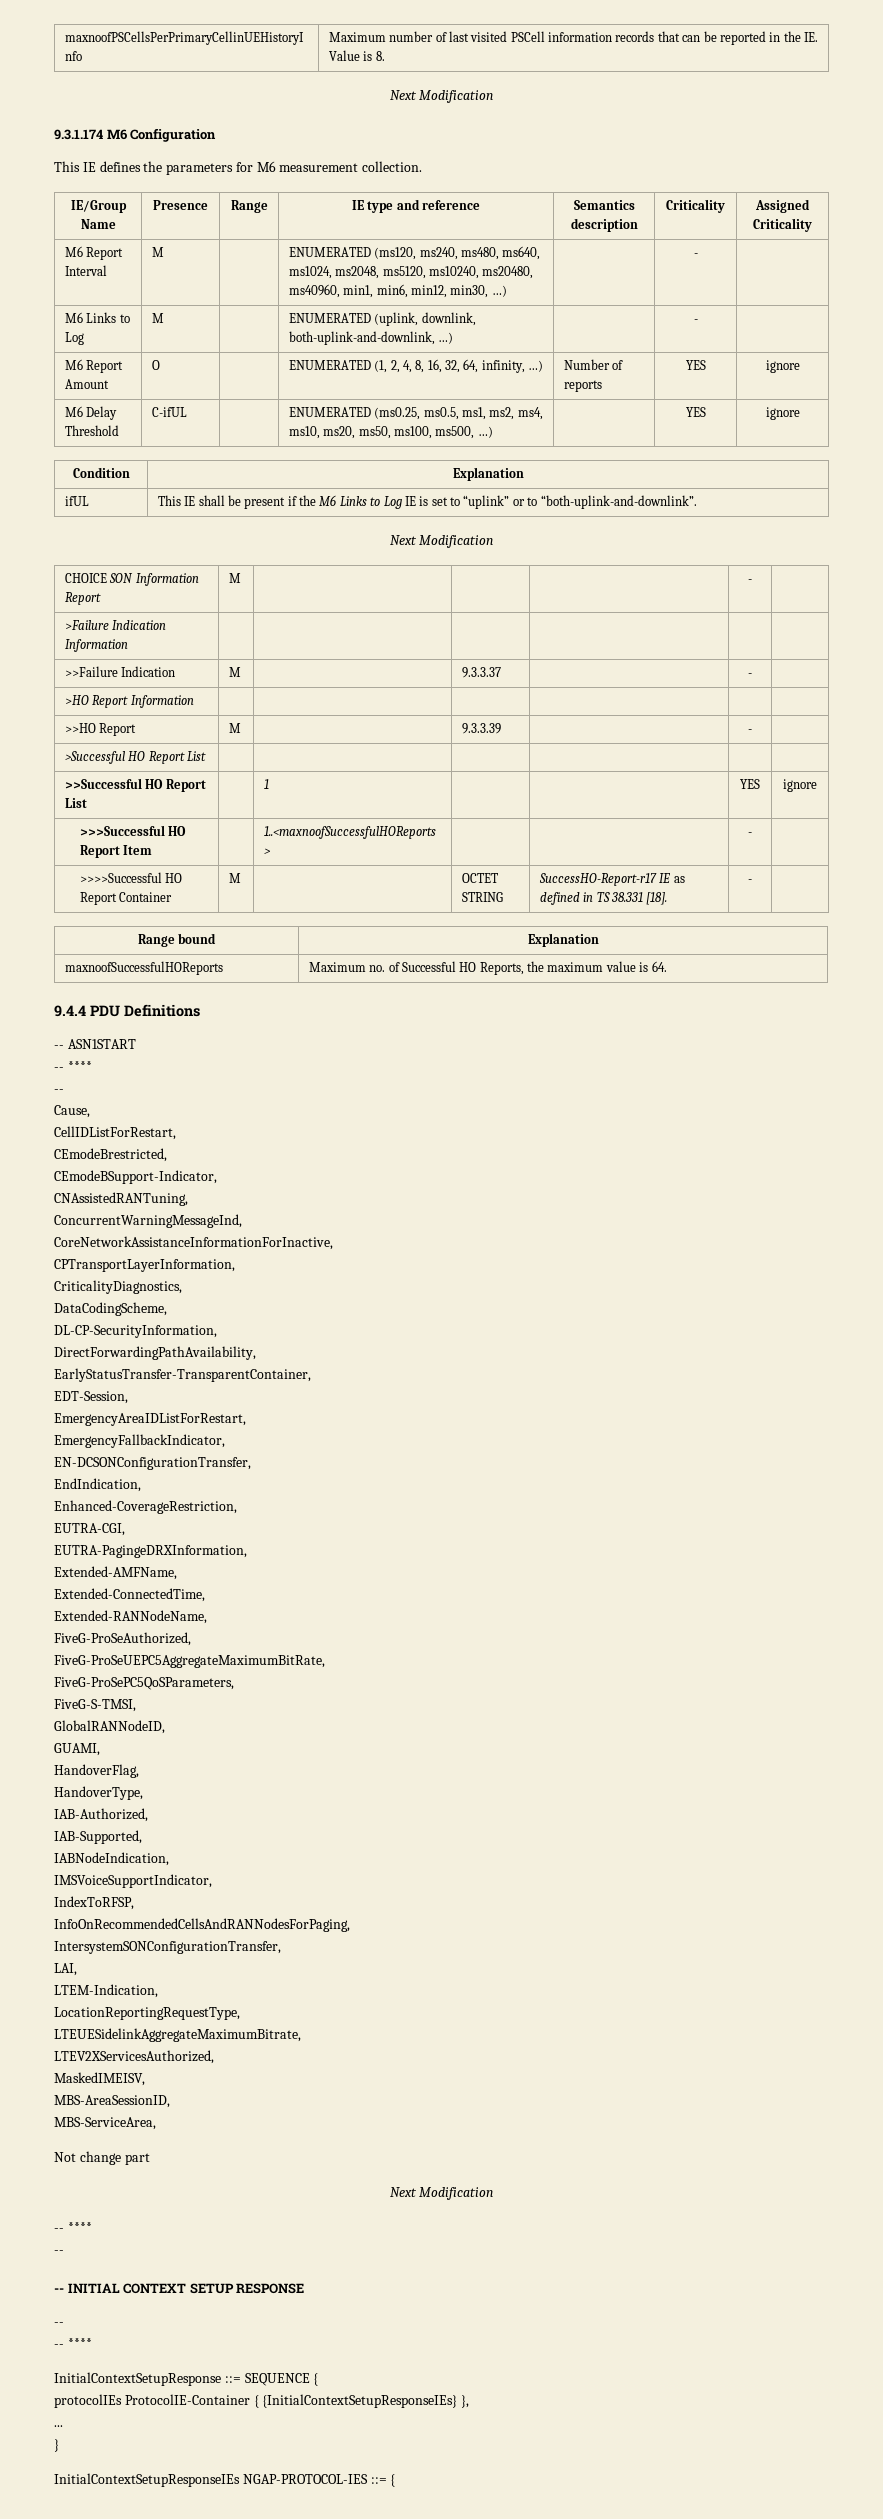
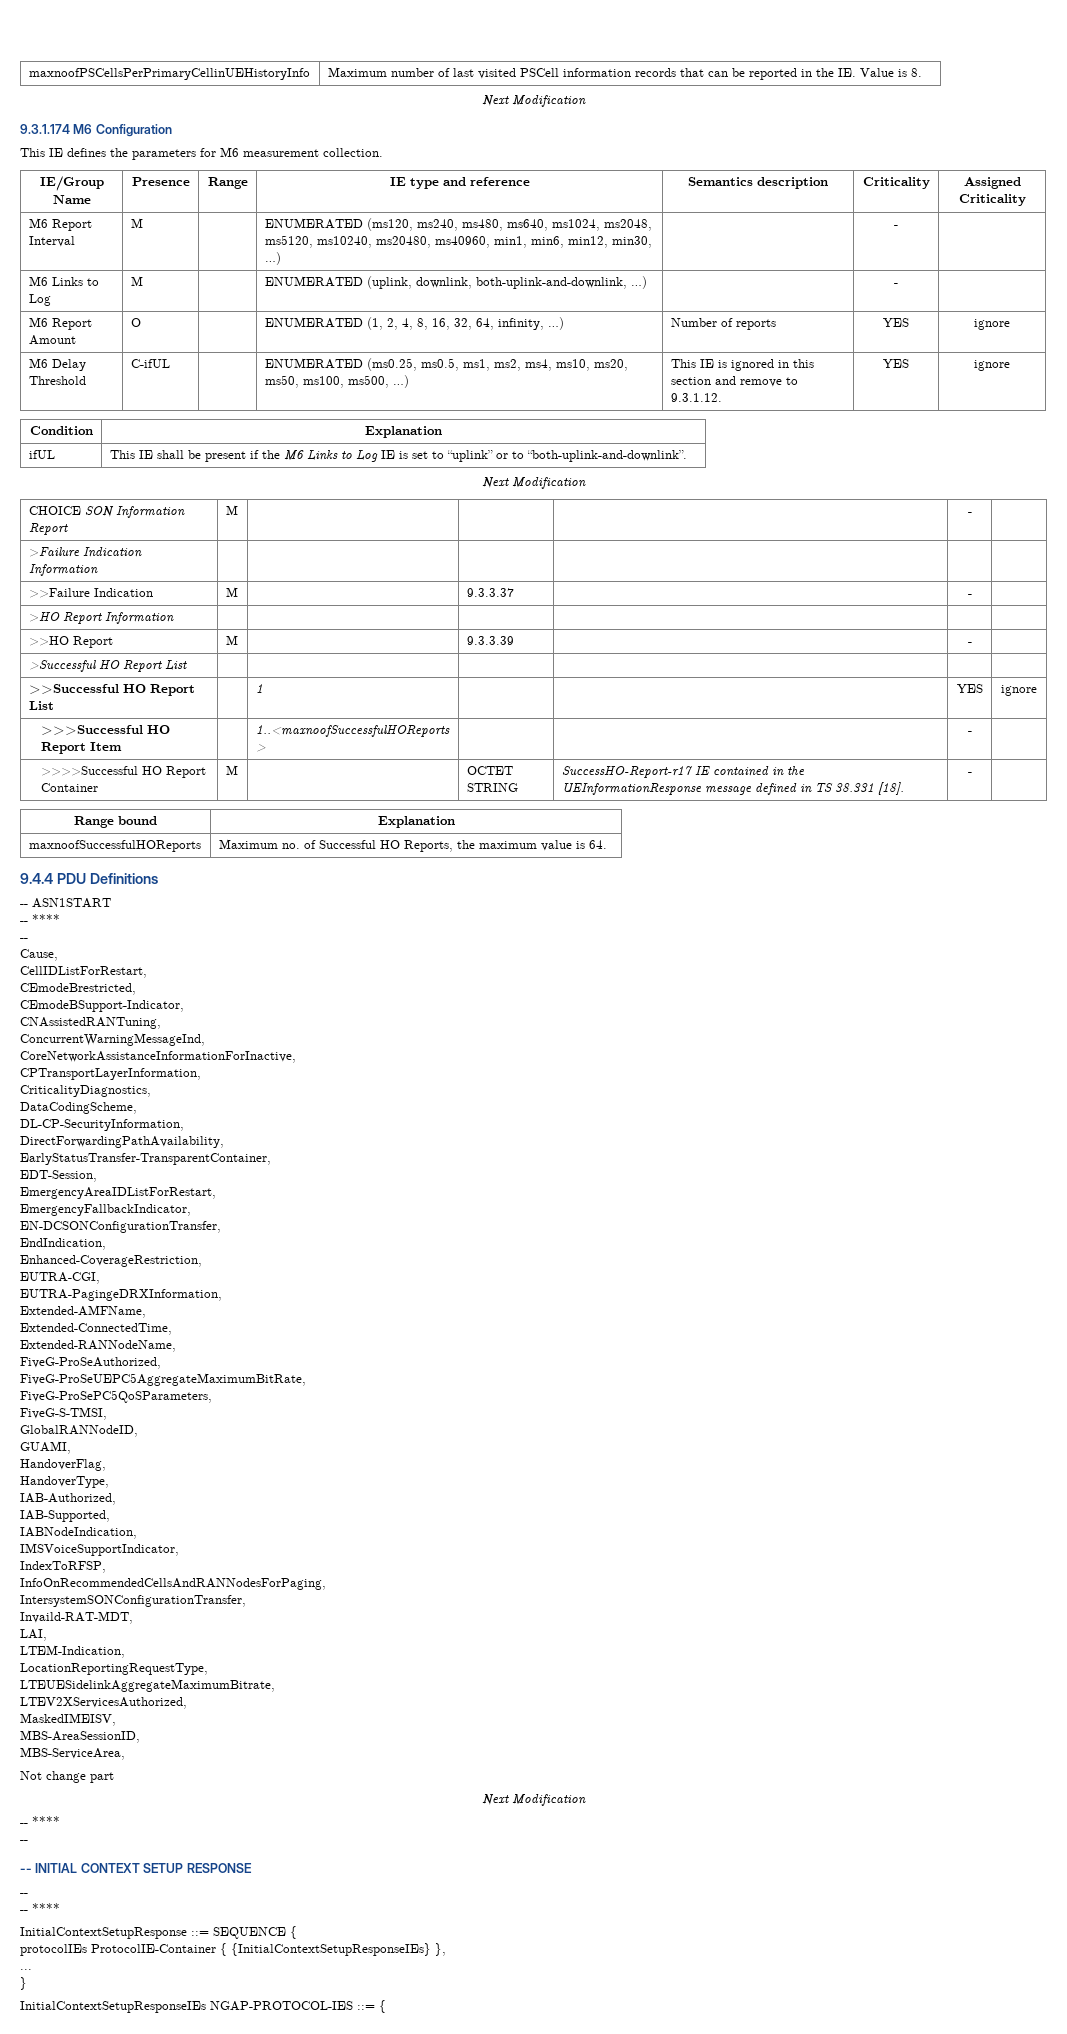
(493, 432) none -> [670,359,814,371] [670,376,798,387] [670,393,722,402] This IE is ignored in this section and remove to 9.3.1.12.
[673,876,685,883] as -> [712,766,805,776] [561,783,752,795] contained in the UEInformationResponse message
(281, 1947) none -> [20,1611,133,1624] // Invaild-RAT-MDT,

